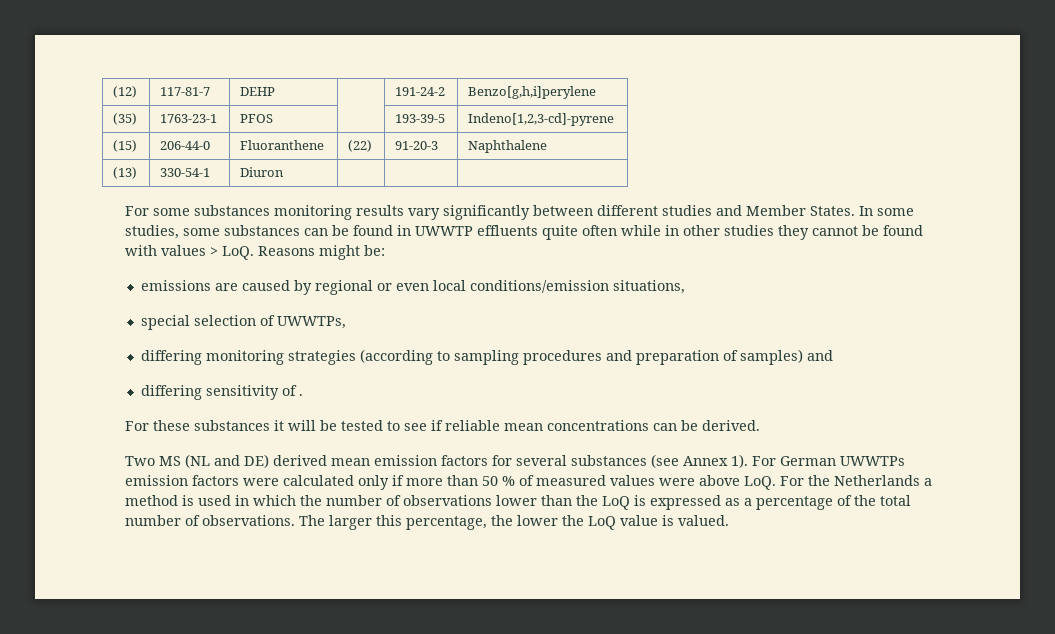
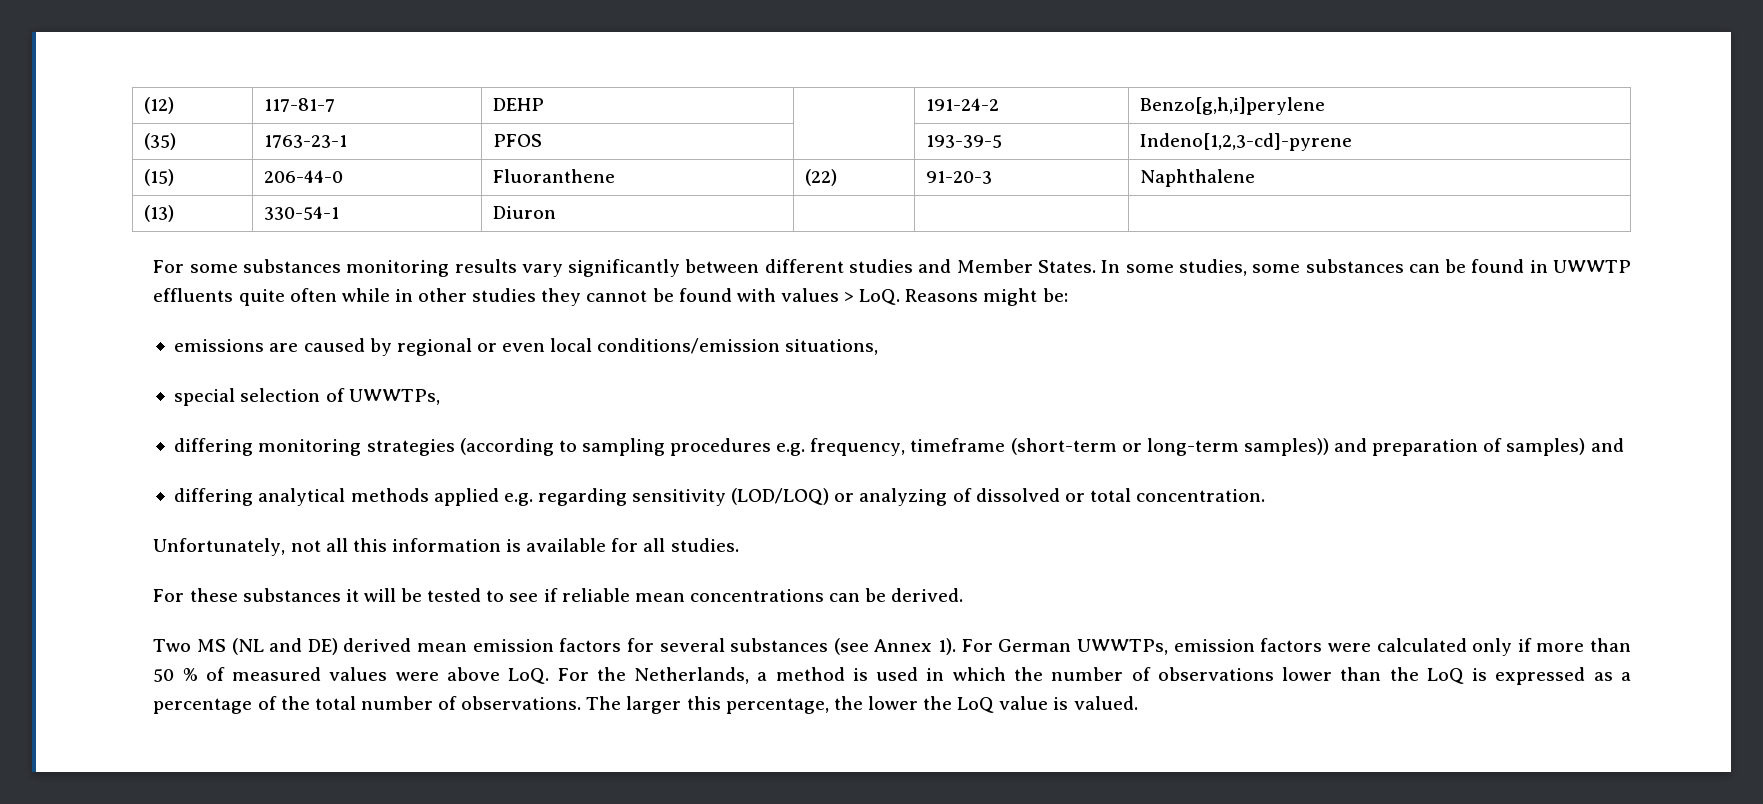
(602, 357) none -> [776,438,1329,456] e.g. frequency, timeframe (short-term or long-term samples))
[205,385,303,400] sensitivity of . -> [258,488,1266,506] [153,538,739,556] analytical methods applied e.g. regarding sensitivity (LOD/LOQ) or analyzing of dissolved or total concentration. // Unfortunately, not all this information is available for all studies.
[839,456,905,466] UWWTPs -> [1076,639,1168,655] UWWTPs,
[833,475,920,486] Netherlands -> [634,667,750,684] Netherlands,

